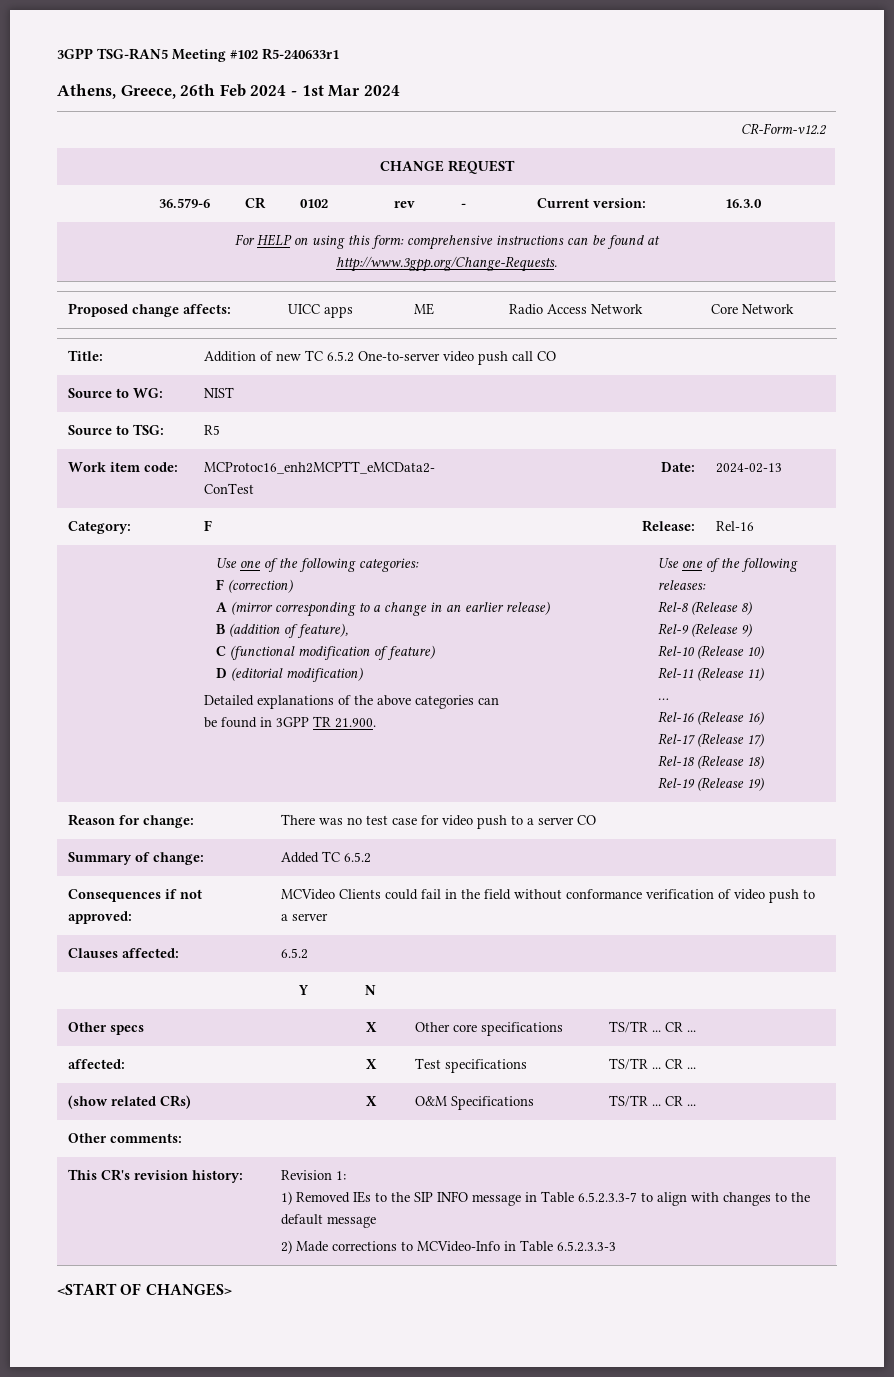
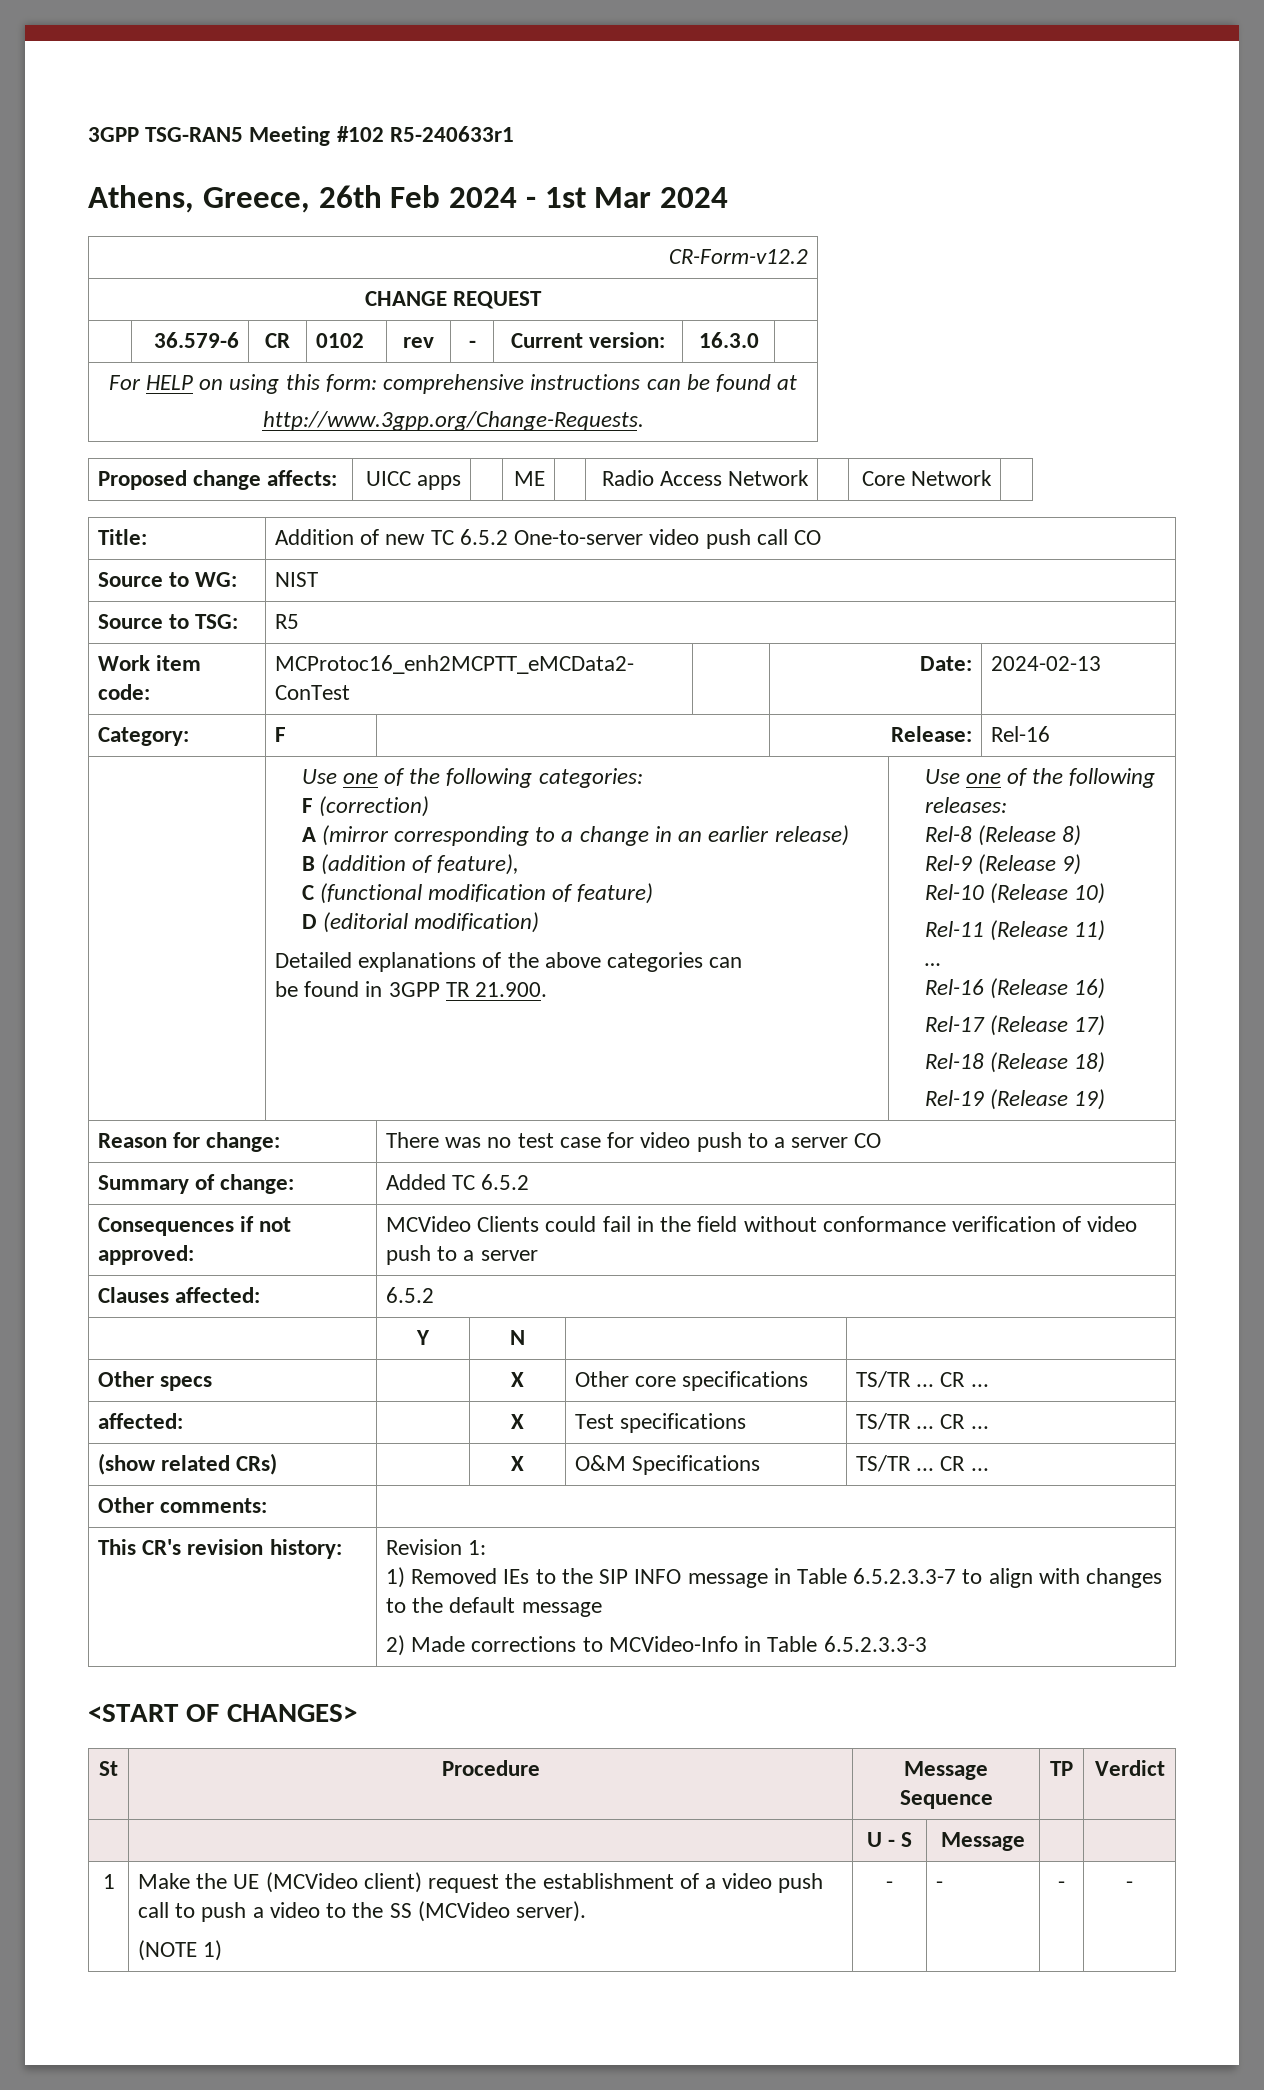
(232, 1289) none -> [99,1761,118,1776] [441,1760,540,1776] [904,1761,988,1780] [899,1790,993,1809] [1050,1761,1073,1776] [1094,1760,1165,1776] [866,1832,913,1847] [941,1832,1025,1851] [102,1874,115,1889] [138,1872,824,1893] [138,1901,586,1922] [138,1940,223,1961] [886,1881,893,1889] [936,1881,944,1889] [1058,1881,1065,1889] [1126,1881,1133,1889] // St | Procedure | Message Sequence | TP | Verdict // | | U - S | Message | | // 1 | Make the UE (MCVideo client) request the establishment of a video push call to push a video to the SS (MCVideo server). // (NOTE 1) | - | - | - | -

